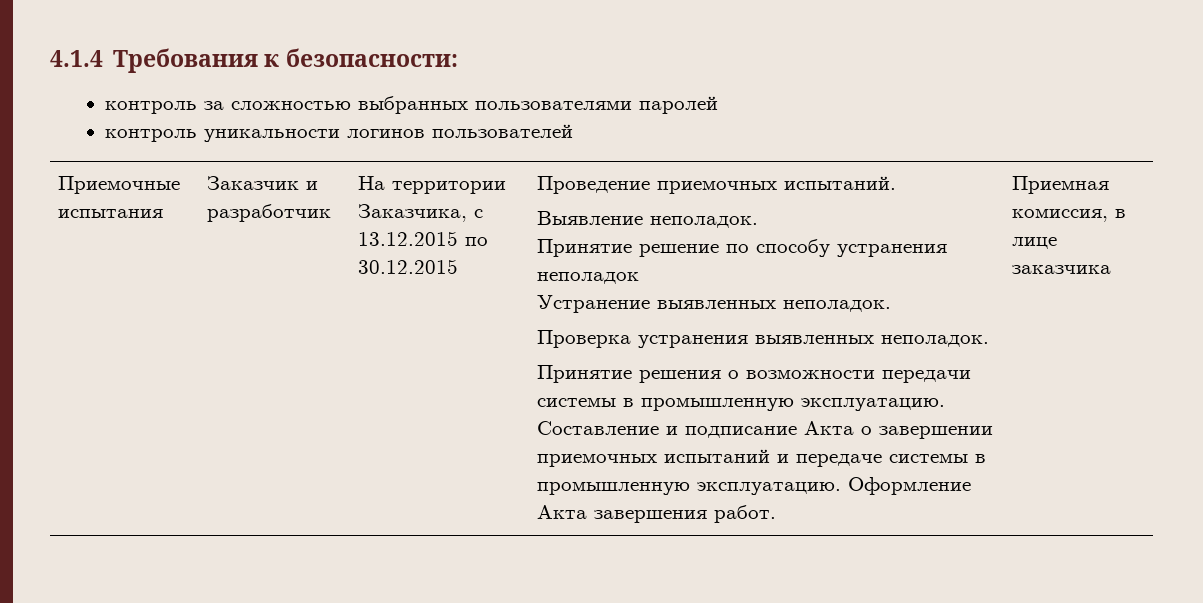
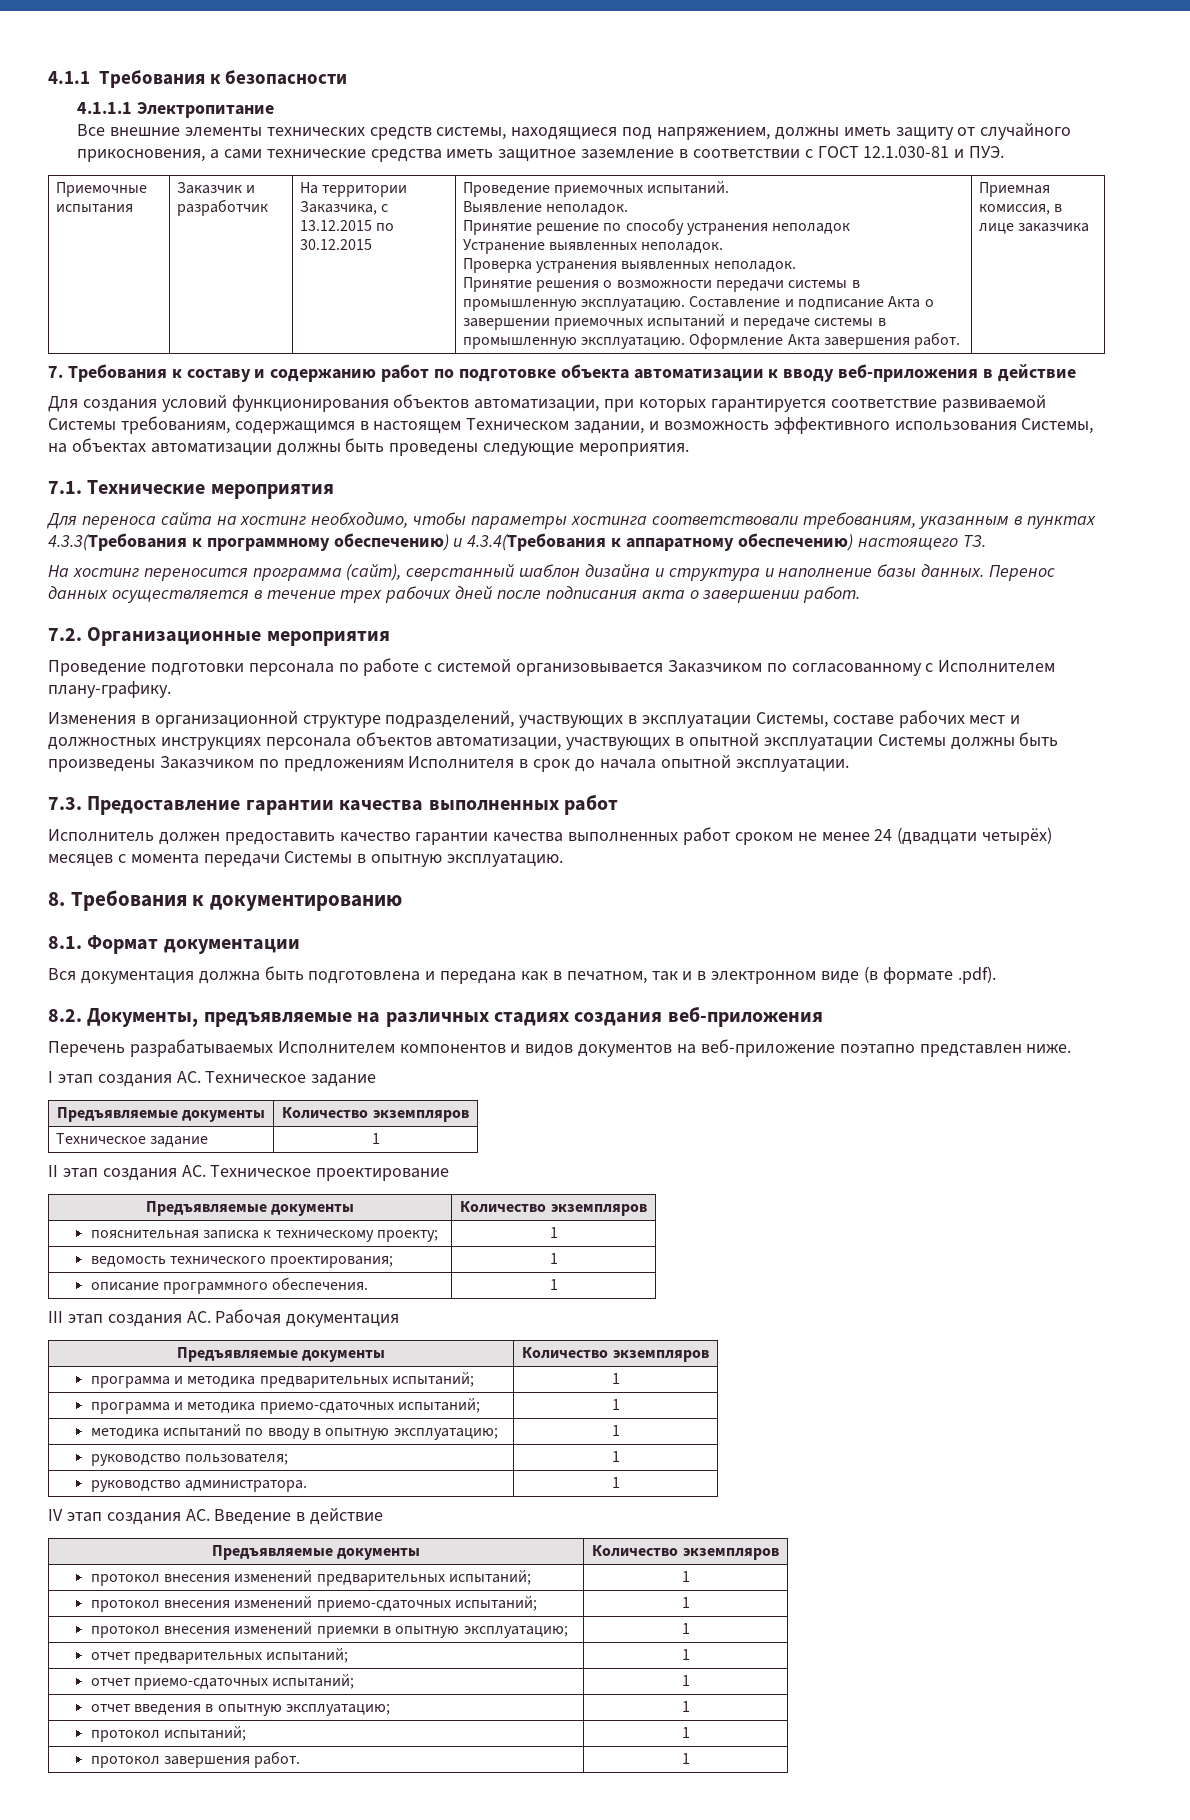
[50,48,458,73] [105,96,719,114] [105,124,574,142] 4.1.4 Требования к безопасности: // контроль за сложностью выбранных пользователями паролей // контроль уникальности логинов пользователей -> [48,70,348,88] [77,102,274,118] [77,123,1072,140] [77,146,1005,162] 4.1.1 Требования к безопасности // 4.1.1.1 Электропитание // Все внешние элементы технических средств системы, находящиеся под напряжением, должны иметь защиту от случайного прикосновения, а сами технические средства иметь защитное заземление в соответствии с ГОСТ 12.1.030-81 и ПУЭ.
(1112, 269) none -> [48,364,1076,382] [48,394,1046,412] [48,416,1094,434] [48,438,690,456] [48,480,334,499] [47,512,1097,529] [48,533,986,551] [48,564,1056,581] [48,586,861,603] [48,627,390,646] [48,658,1056,676] [48,681,171,698] [48,710,1021,728] [48,732,1059,750] [48,755,849,772] [48,794,618,815] [48,827,1053,845] [48,851,564,867] [48,890,403,911] [48,935,300,954] [48,966,996,984] [48,1006,823,1027] [48,1039,1072,1057] [48,1071,377,1087] [56,1107,266,1122] [282,1107,469,1122] [55,1133,208,1147] [371,1133,380,1144] [48,1165,450,1181] [145,1201,355,1216] [460,1201,647,1216] [90,1230,438,1242] [549,1227,558,1238] [90,1256,394,1268] [549,1253,558,1264] [90,1277,369,1294] [549,1279,558,1290] [48,1309,400,1327] [176,1347,386,1362] [522,1347,709,1362] [90,1372,474,1388] [611,1373,620,1384] [90,1398,480,1414] [611,1399,620,1410] [90,1424,498,1440] [611,1425,620,1436] [90,1454,288,1466] [611,1451,620,1462] [90,1480,307,1492] [611,1477,620,1488] [48,1508,384,1525] [211,1545,421,1560] [592,1545,779,1560] [90,1570,531,1586] [681,1571,690,1582] [90,1596,537,1612] [681,1597,690,1608] [90,1622,568,1638] [681,1623,690,1634] [90,1648,349,1664] [681,1649,690,1660] [90,1674,355,1690] [681,1675,690,1686] [90,1704,390,1716] [681,1701,690,1712] [90,1726,246,1742] [681,1727,690,1738] [90,1751,301,1768] [681,1753,690,1764] // 7. Требования к составу и содержанию работ по подготовке объекта автоматизации к вводу веб-приложения в действие // Для создания условий функционирования объектов автоматизации, при которых гарантируется соответствие развиваемой Системы требованиям, содержащимся в настоящем Техническом задании, и возможность эффективного использования Системы, на объектах автоматизации должны быть проведены следующие мероприятия. // 7.1. Технические мероприятия // Для переноса сайта на хостинг необходимо, чтобы параметры хостинга соответствовали требованиям, указанным в пунктах 4.3.3(Требования к программному обеспечению) и 4.3.4(Требования к аппаратному обеспечению) настоящего ТЗ. // На хостинг переносится программа (сайт), сверстанный шаблон дизайна и структура и наполнение базы данных. Перенос данных осуществляется в течение трех рабочих дней после подписания акта о завершении работ. // 7.2. Организационные мероприятия // Проведение подготовки персонала по работе с системой организовывается Заказчиком по согласованному с Исполнителем плану-графику. // Изменения в организационной структуре подразделений, участвующих в эксплуатации Системы, составе рабочих мест и должностных инструкциях персонала объектов автоматизации, участвующих в опытной эксплуатации Системы должны быть произведены Заказчиком по предложениям Исполнителя в срок до начала опытной эксплуатации. // 7.3. Предоставление гарантии качества выполненных работ // Исполнитель должен предоставить качество гарантии качества выполненных работ сроком не менее 24 (двадцати четырёх) месяцев с момента передачи Системы в опытную эксплуатацию. // 8. Требования к документированию // 8.1. Формат документации // Вся документация должна быть подготовлена и передана как в печатном, так и в электронном виде (в формате .pdf). // 8.2. Документы, предъявляемые на различных стадиях создания веб-приложения // Перечень разрабатываемых Исполнителем компонентов и видов документов на веб-приложение поэтапно представлен ниже. // I этап создания АС. Техническое задание // Предъявляемые документы | Количество экземпляров // Техническое задание | 1 // II этап создания АС. Техническое проектирование // Предъявляемые документы | Количество экземпляров // пояснительная записка к техническому проекту; | 1 // ведомость технического проектирования; | 1 // описание программного обеспечения. | 1 // III этап создания АС. Рабочая документация // Предъявляемые документы | Количество экземпляров // программа и методика предварительных испытаний; | 1 // программа и методика приемо-сдаточных испытаний; | 1 // методика испытаний по вводу в опытную эксплуатацию; | 1 // руководство пользователя; | 1 // руководство администратора. | 1 // IV этап создания АС. Введение в действие // Предъявляемые документы | Количество экземпляров // протокол внесения изменений предварительных испытаний; | 1 // протокол внесения изменений приемо-сдаточных испытаний; | 1 // протокол внесения изменений приемки в опытную эксплуатацию; | 1 // отчет предварительных испытаний; | 1 // отчет приемо-сдаточных испытаний; | 1 // отчет введения в опытную эксплуатацию; | 1 // протокол испытаний; | 1 // протокол завершения работ. | 1

